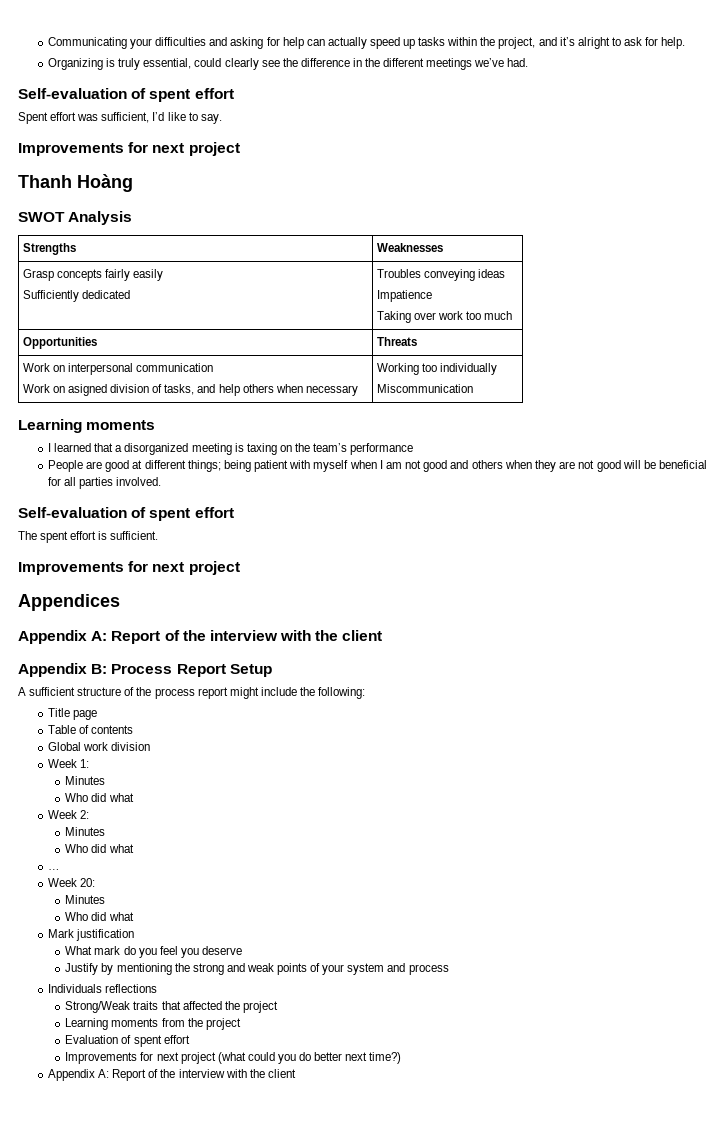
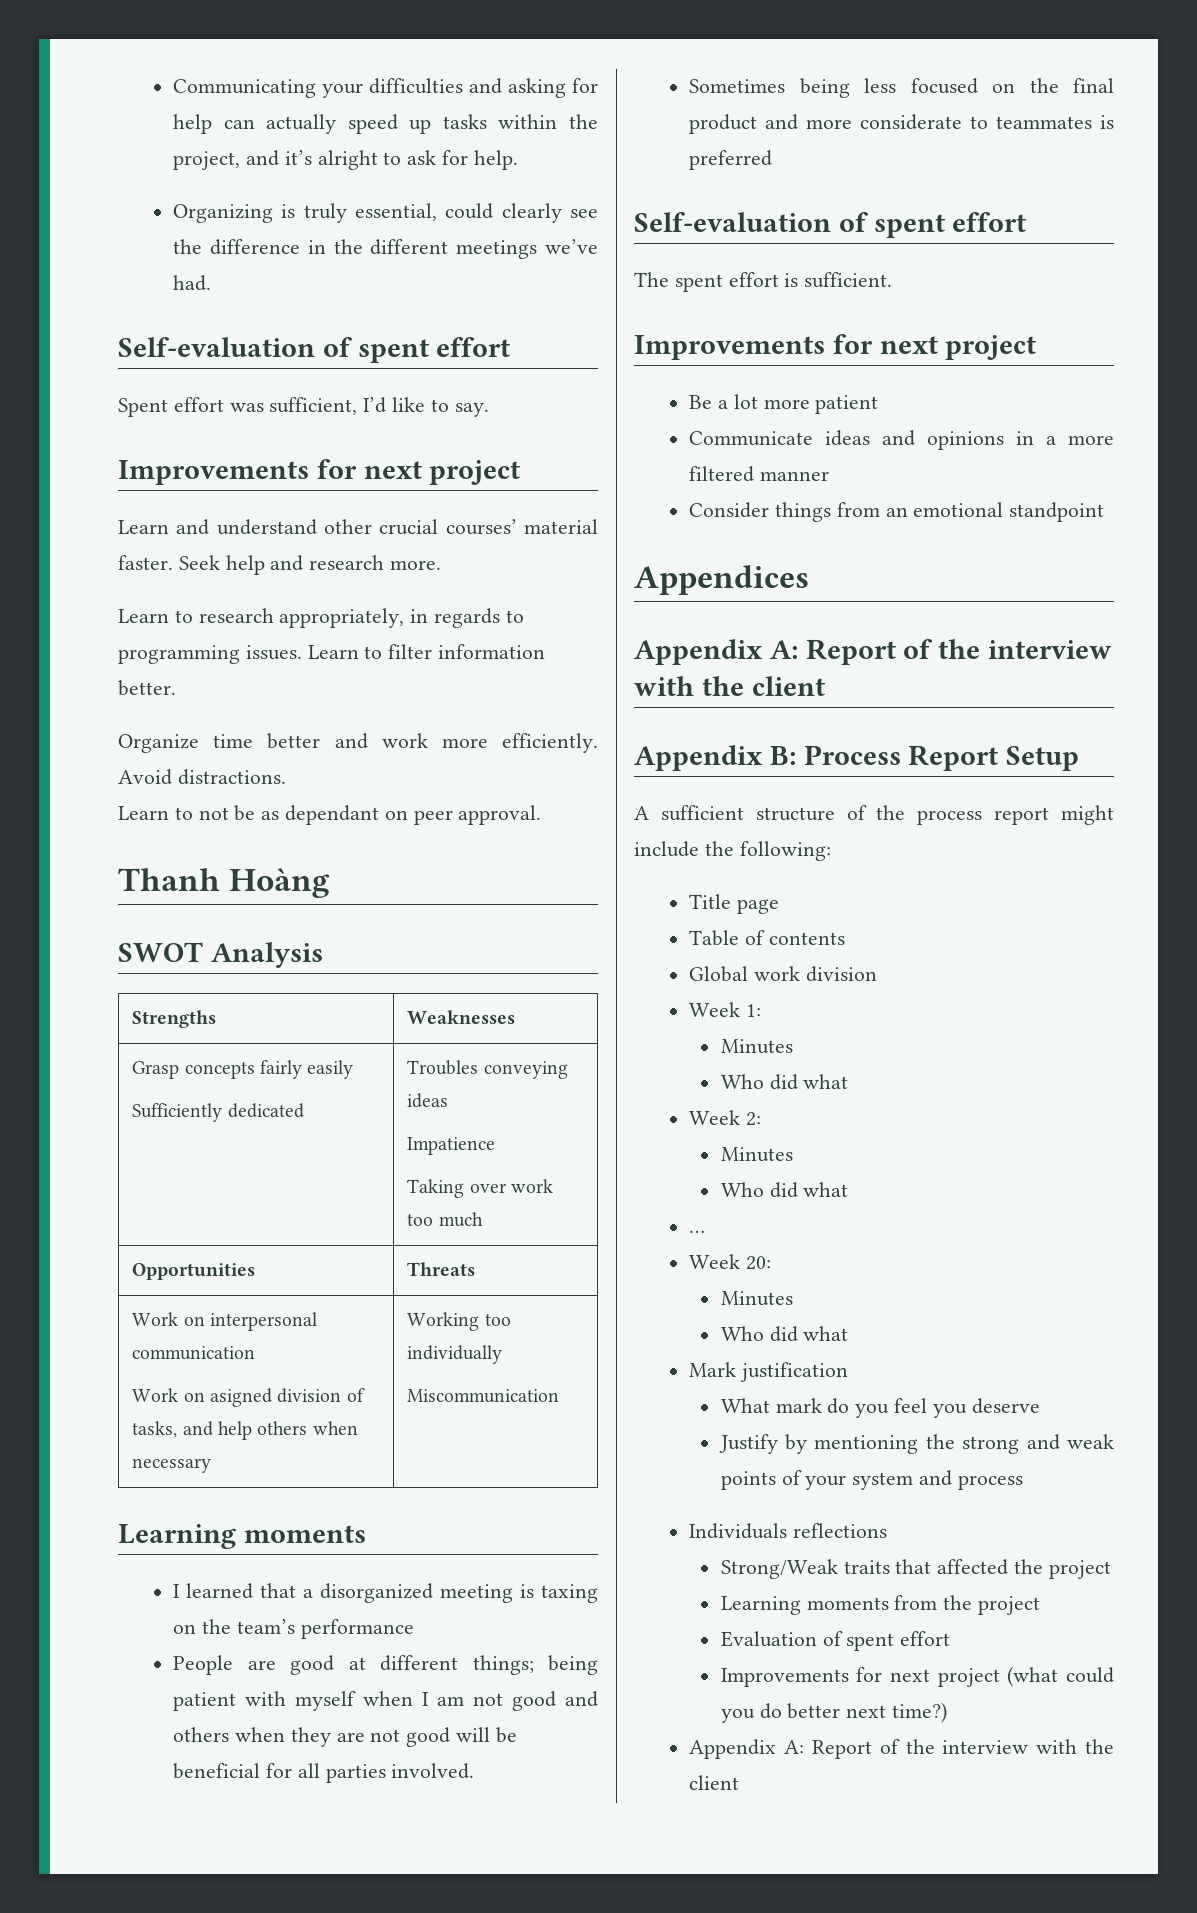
(240, 149) none -> [118,519,598,535] [118,555,442,575] [118,608,524,628] [118,644,546,664] [118,680,176,696] [118,733,599,753] [118,769,286,785] [118,805,542,825] // Learn and understand other crucial courses’ material faster. Seek help and research more. // Learn to research appropriately, in regards to programming issues. Learn to filter information better. // Organize time better and work more efficiently. Avoid distractions. // Learn to not be as dependant on peer approval.
(162, 481) none -> [689,78,1114,98] [689,114,1114,134] [689,150,773,170] // Sometimes being less focused on the final product and more considerate to teammates is preferred
(240, 568) none -> [689,394,879,414] [689,430,1114,450] [689,466,829,482] [689,502,1105,522] // Be a lot more patient // Communicate ideas and opinions in a more filtered manner // Consider things from an emotional standpoint

